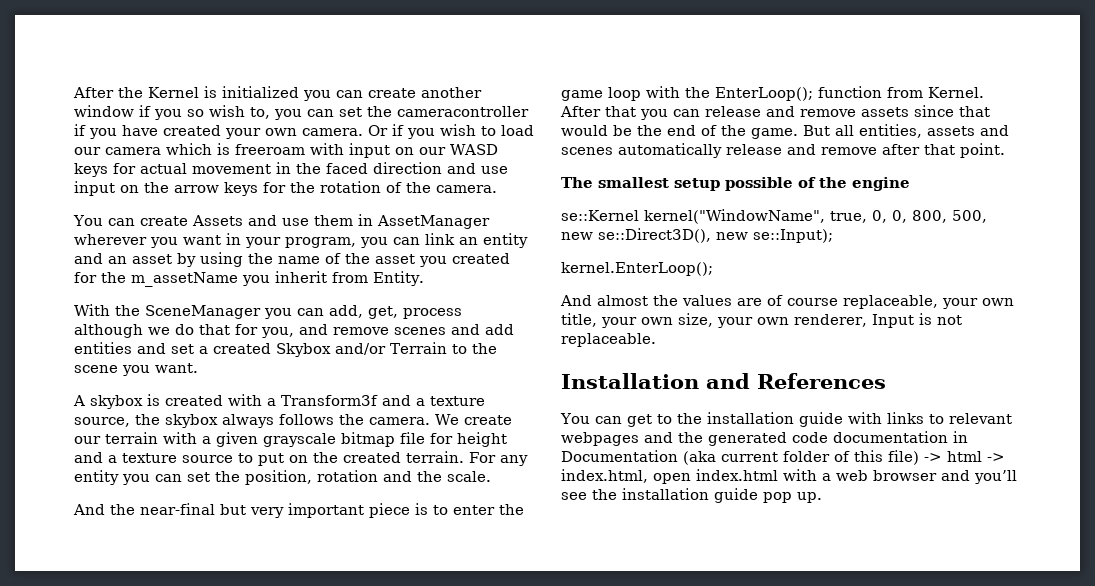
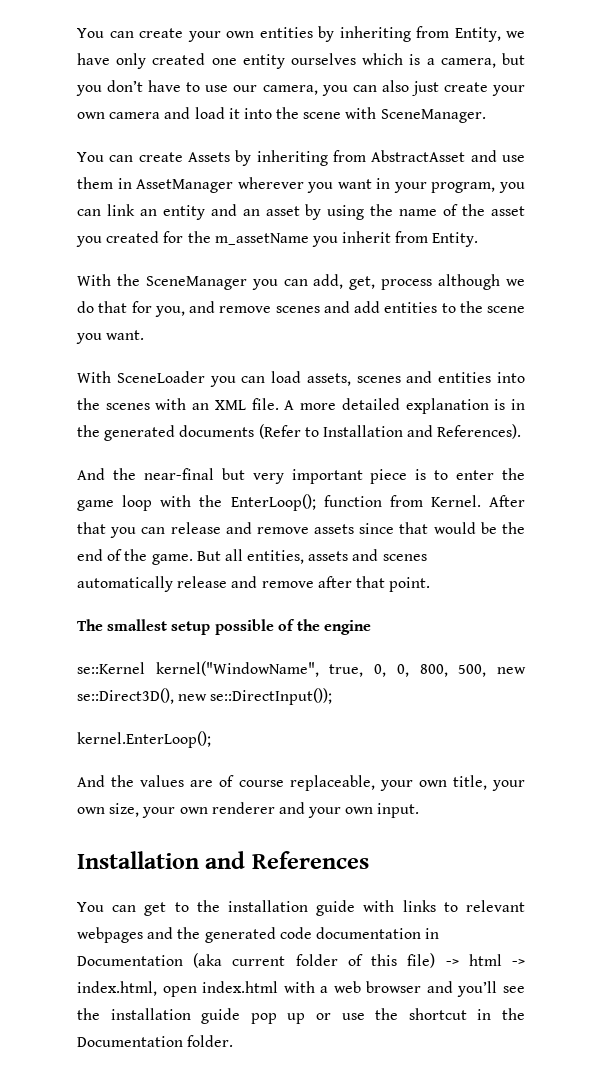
[73,86,482,101] [74,105,529,120] [74,124,534,139] [74,143,498,158] [74,162,508,177] [74,181,497,196] After the Kernel is initialized you can create another window if you so wish to, you can set the cameracontroller if you have created your own camera. Or if you wish to load our camera which is freeroam with input on our WASD keys for actual movement in the faced direction and use input on the arrow keys for the rotation of the camera. -> [77,26,525,42] [77,53,525,69] [76,80,525,96] [77,107,486,123] You can create your own entities by inheriting from Entity, we have only created one entity ourselves which is a camera, but you don’t have to use our camera, you can also just create your own camera and load it into the scene with SceneManager.
(243, 220) none -> [235,150,466,166] by inheriting from AbstractAsset
[137,342,447,357] and set a created Skybox and/or Terrain -> (438, 307) none
[73,394,485,409] [74,414,512,428] [74,432,507,447] [74,451,528,466] [74,470,491,485] A skybox is created with a Transform3f and a texture source, the skybox always follows the camera. We create our terrain with a given grayscale bitmap file for height and a texture source to put on the created terrain. For any entity you can set the position, rotation and the scale. -> [77,371,525,387] [77,398,525,414] [77,424,522,441] With SceneLoader you can load assets, scenes and entities into the scenes with an XML file. A more detailed explanation is in the generated documents (Refer to Installation and References).
[753,229,833,243] se::Input); -> [210,688,333,705] se::DirectInput());
[597,295,648,306] almost -> (105, 781) none
[794,313,962,328] [561,333,656,347] renderer, Input is not replaceable. -> [211,802,420,818] renderer and your own input.
[797,492,822,503] up. -> [287,1008,525,1024] [77,1035,234,1047] up or use the shortcut in the Documentation folder.

